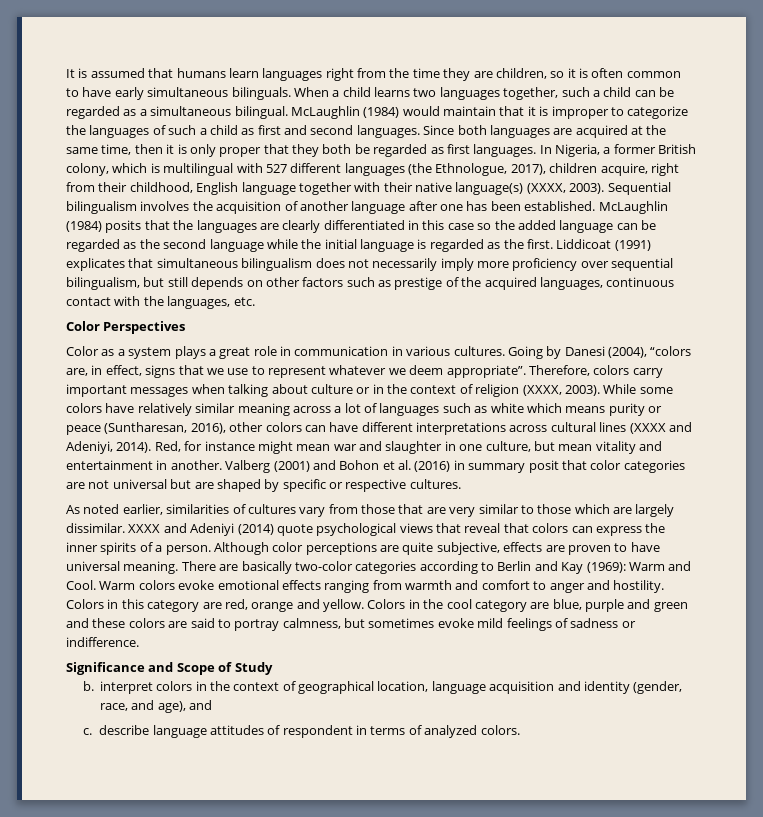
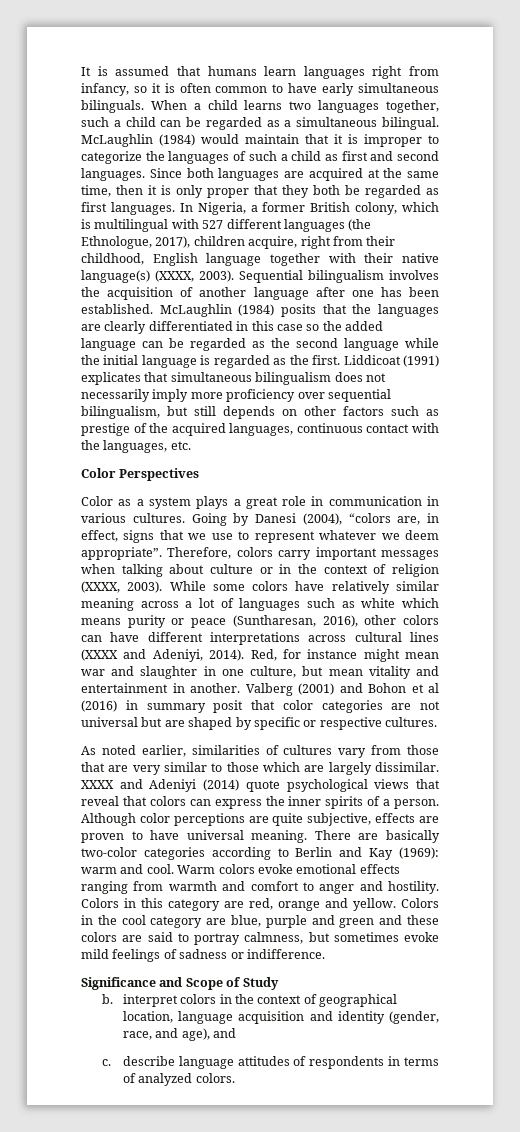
[389,68,547,81] the time they are children, -> [81,83,129,96] infancy,
[398,460,411,470] al. -> [428,683,439,693] al
[628,561,692,571] [66,580,96,590] Warm and Cool. -> [81,864,174,874] warm and cool.
[282,725,353,738] respondent -> [309,1056,385,1069] respondents

